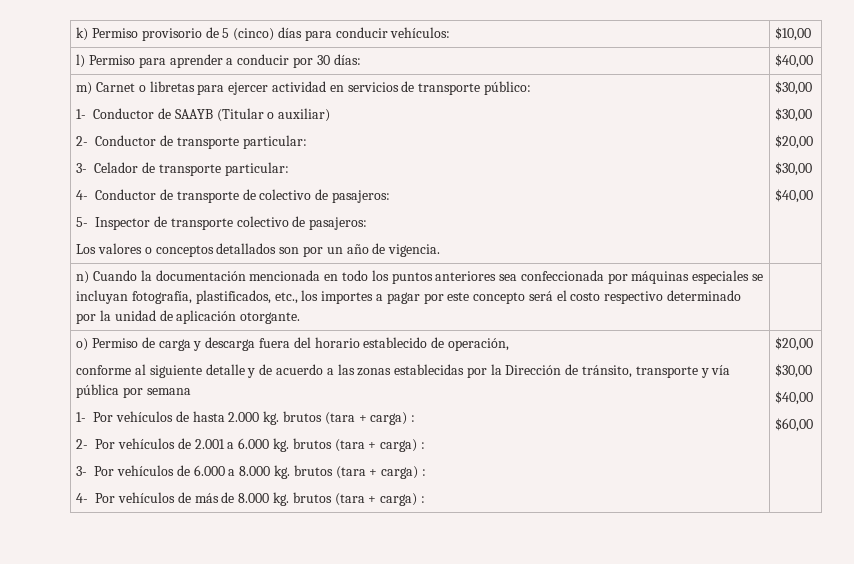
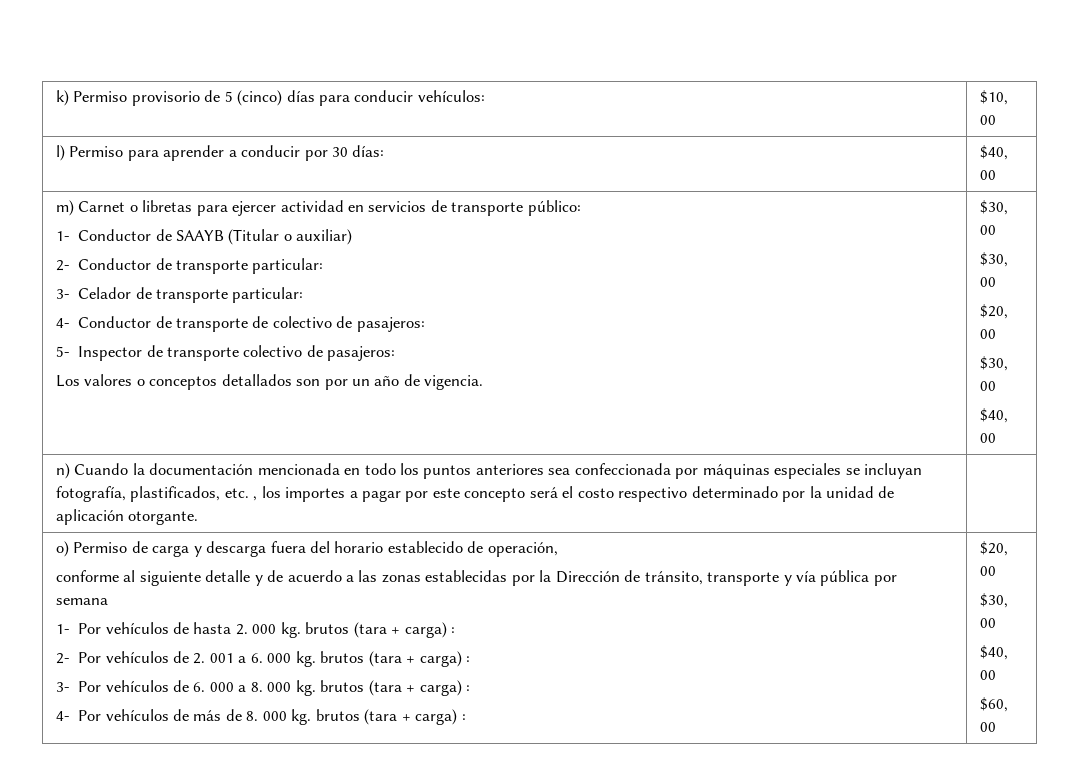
[775,27,812,41] $10,00 -> [979,90,1008,105] [979,115,996,125] $10, 00
[775,54,814,68] $40,00 -> [979,145,1008,160] [979,170,996,180] $40, 00
[775,81,813,95] [775,108,813,122] [775,135,814,149] [775,162,813,176] [775,189,814,203] $30,00 // $30,00 // $20,00 // $30,00 // $40,00 -> [979,200,1008,215] [979,225,996,235] [979,252,1008,267] [979,277,996,287] [979,304,1008,319] [979,329,996,339] [979,356,1008,371] [979,381,996,391] [979,408,1008,423] [979,433,996,443] $30, 00 // $30, 00 // $20, 00 // $30, 00 // $40, 00
[274,292,298,304] etc., -> [224,488,258,501] etc. ,
[228,412,260,422] 2.000 -> [235,624,277,635] 2. 000
[194,438,270,449] 2.001 a 6.000 -> [193,653,292,664] 2. 001 a 6. 000
[193,465,271,476] 6.000 a 8.000 -> [193,682,292,692] 6. 000 a 8. 000
[238,493,270,503] 8.000 -> [246,711,287,721] 8. 000
[775,337,814,351] [775,364,813,378] [775,391,814,405] [775,418,814,432] $20,00 // $30,00 // $40,00 // $60,00 -> [979,541,1008,556] [979,566,996,576] [979,593,1008,608] [979,618,996,628] [979,645,1008,660] [979,670,996,680] [979,697,1008,712] [979,722,996,732] $20, 00 // $30, 00 // $40, 00 // $60, 00

